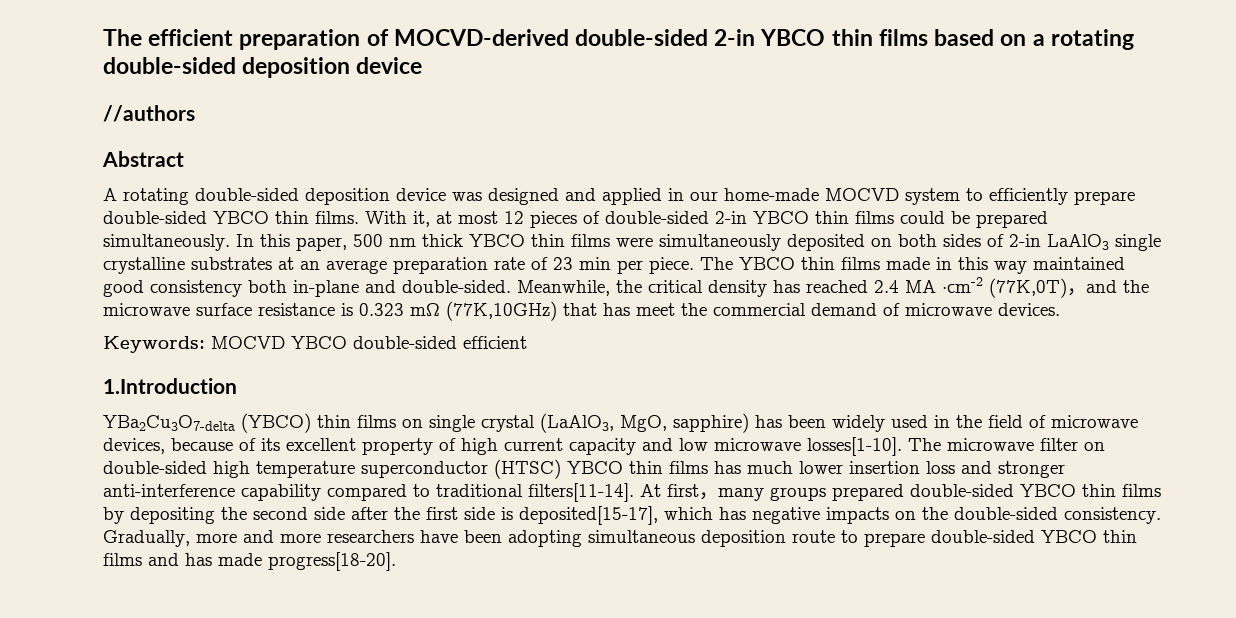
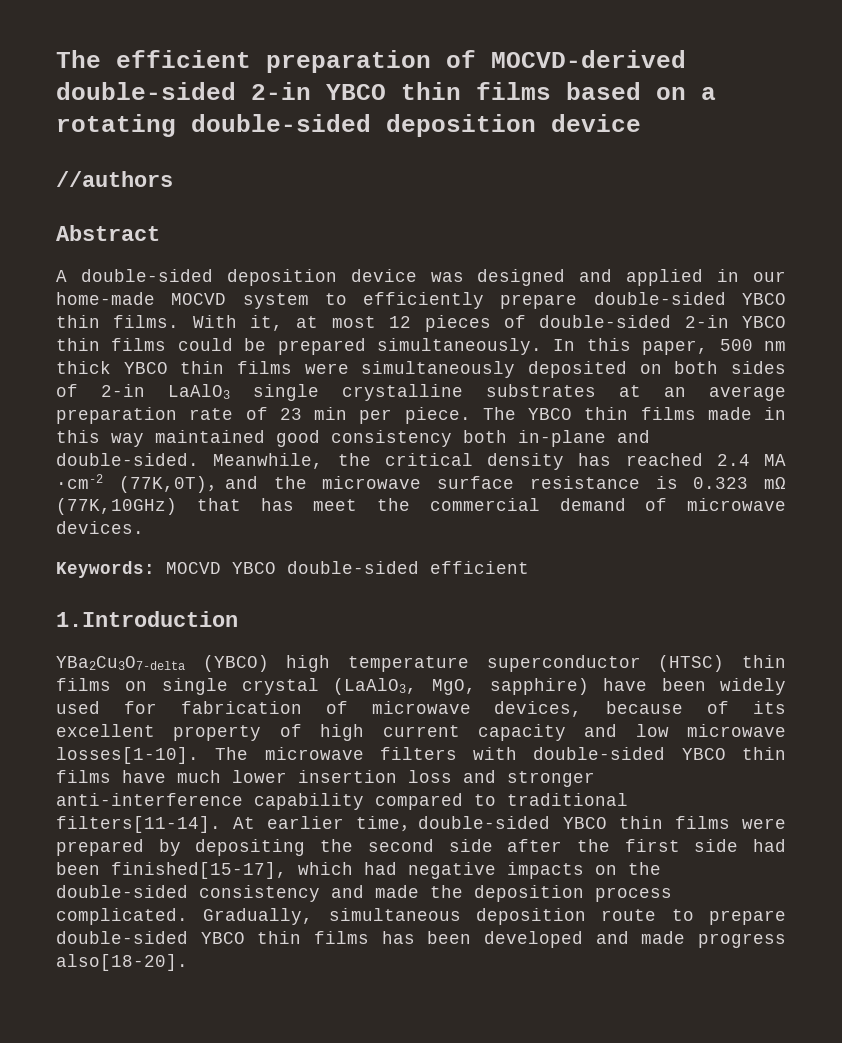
[123,188,189,205] rotating -> (67, 276) none
(311, 423) none -> [286,655,725,672] high temperature superconductor (HTSC)
[755,415,782,428] has -> [603,678,648,691] have
[934,415,1023,428] in the field -> [123,701,302,714] for fabrication
[1040,438,1105,451] [103,459,741,479] filter on double-sided high temperature superconductor (HTSC) YBCO thin films has -> [379,747,786,760] [56,770,166,783] filters with double-sided YBCO thin films have
[667,484,1161,501] first，many groups prepared double-sided YBCO thin films -> [267,816,786,832] [56,839,144,856] earlier time，double-sided YBCO thin films were prepared
[501,506,746,525] is deposited[15-17], which has -> [753,839,787,852] [56,862,397,879] had been finished[15-17], which had
[1064,507,1161,524] [103,530,582,547] consistency. Gradually, more and more researchers have been adopting -> [199,885,672,902] [56,908,314,925] consistency and made the deposition process complicated. Gradually,
[148,552,396,571] and has made progress[18-20]. -> [381,931,786,948] [56,954,188,971] has been developed and made progress also[18-20].

